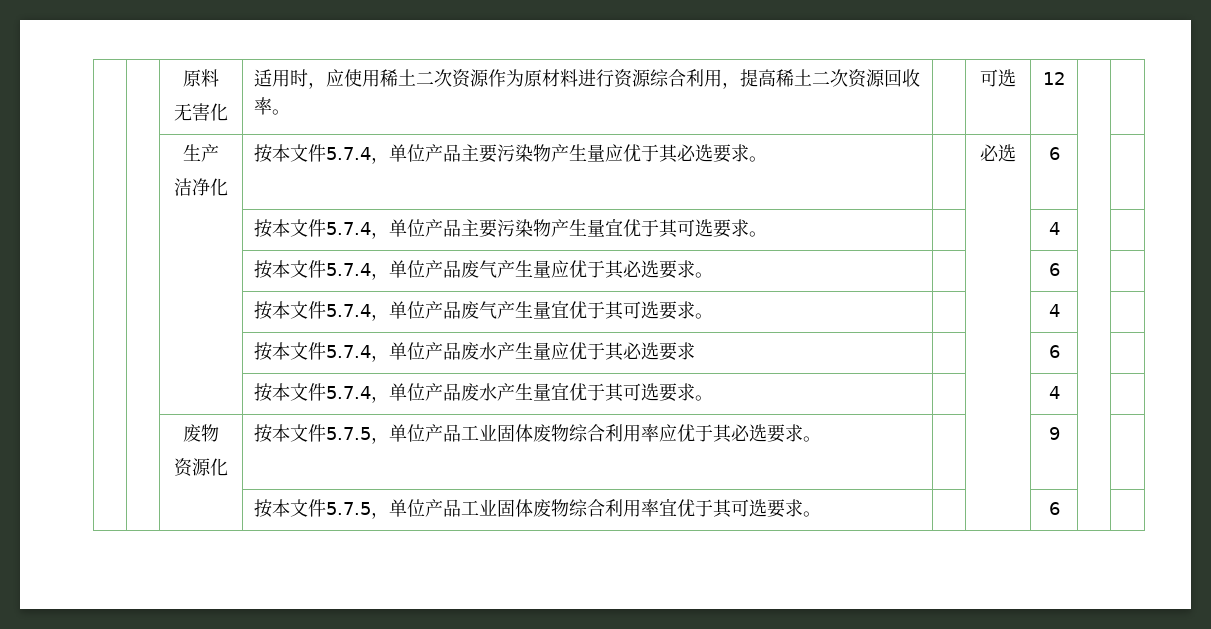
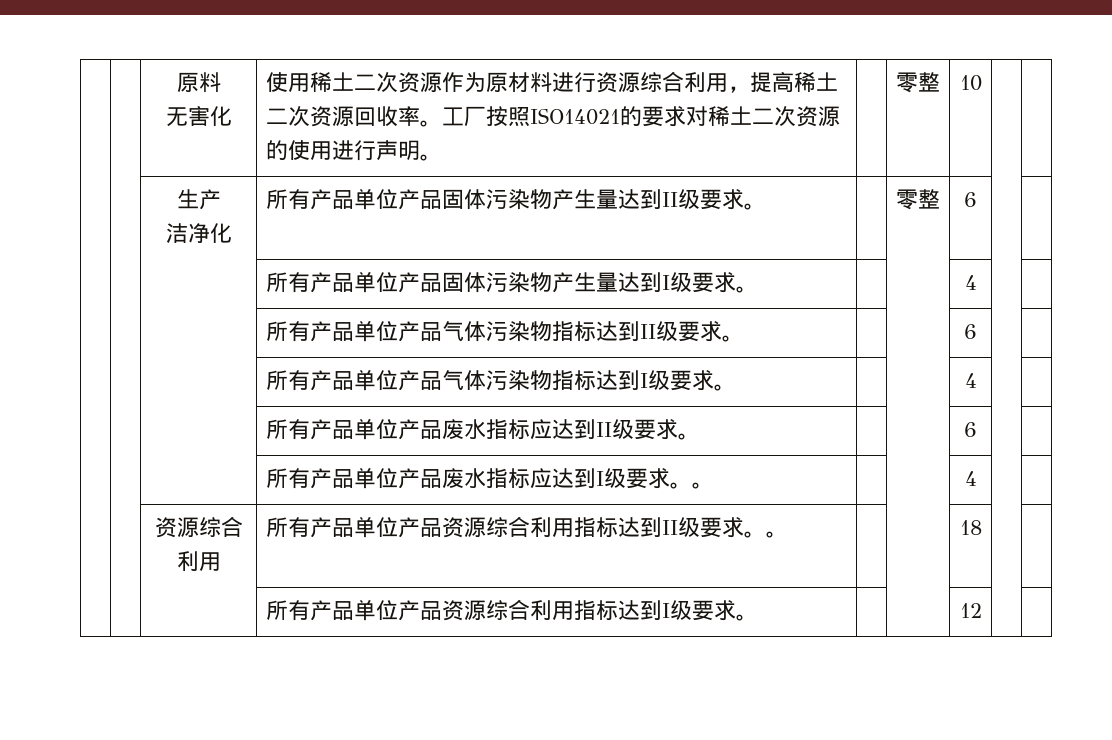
[254,69,345,89] 适用时，应 -> (232, 116) none
[980,69,1016,87] [1043,72,1065,85] | | 可选 | 12 -> [441,106,840,127] [265,140,442,161] [896,72,940,93] [959,75,982,91] 工厂按照ISO14021的要求对稀土二次资源的使用进行声明。 | | 零整 | 10
[254,144,768,164] [980,144,1016,162] [1048,147,1060,160] [254,219,768,239] [1048,222,1060,235] [254,260,714,280] [1048,263,1060,276] [254,301,714,321] [1048,304,1060,317] [254,342,696,362] [1048,345,1060,358] [254,383,714,403] [1048,386,1060,399] [183,424,219,442] [174,458,228,477] [254,424,822,444] [1048,427,1060,440] [254,499,822,519] [1048,502,1060,515] 按本文件5.7.4，单位产品主要污染物产生量应优于其必选要求。 | | 必选 | 6 | | // | | | 按本文件5.7.4，单位产品主要污染物产生量宜优于其可选要求。 | | | 4 | | // | | | 按本文件5.7.4，单位产品废气产生量应优于其必选要求。 | | | 6 | | // | | | 按本文件5.7.4，单位产品废气产生量宜优于其可选要求。 | | | 4 | | // | | | 按本文件5.7.4，单位产品废水产生量应优于其必选要求 | | | 6 | | // | | | 按本文件5.7.4，单位产品废水产生量宜优于其可选要求。 | | | 4 | | // | | 废物 // 资源化 | 按本文件5.7.5，单位产品工业固体废物综合利用率应优于其必选要求。 | | | 9 | | // | | | 按本文件5.7.5，单位产品工业固体废物综合利用率宜优于其可选要求。 | | | 6 -> [265,189,766,210] [896,189,940,210] [964,192,977,207] [265,272,758,293] [964,275,977,290] [265,321,744,342] [964,324,977,339] [265,370,736,391] [964,373,977,388] [265,419,700,440] [964,422,977,437] [265,468,714,489] [964,471,977,486] [154,516,243,538] [176,551,221,571] [265,516,788,538] [959,520,982,535] [265,599,758,621] [959,603,982,618] 所有产品单位产品固体污染物产生量达到II级要求。 | | 零整 | 6 | | // | | | 所有产品单位产品固体污染物产生量达到I级要求。 | | | 4 | | // | | | 所有产品单位产品气体污染物指标达到II级要求。 | | | 6 | | // | | | 所有产品单位产品气体污染物指标达到I级要求。 | | | 4 | | // | | | 所有产品单位产品废水指标应达到II级要求。 | | | 6 | | // | | | 所有产品单位产品废水指标应达到I级要求。。 | | | 4 | | // | | 资源综合利用 | 所有产品单位产品资源综合利用指标达到II级要求。。 | | | 18 | | // | | | 所有产品单位产品资源综合利用指标达到I级要求。 | | | 12

